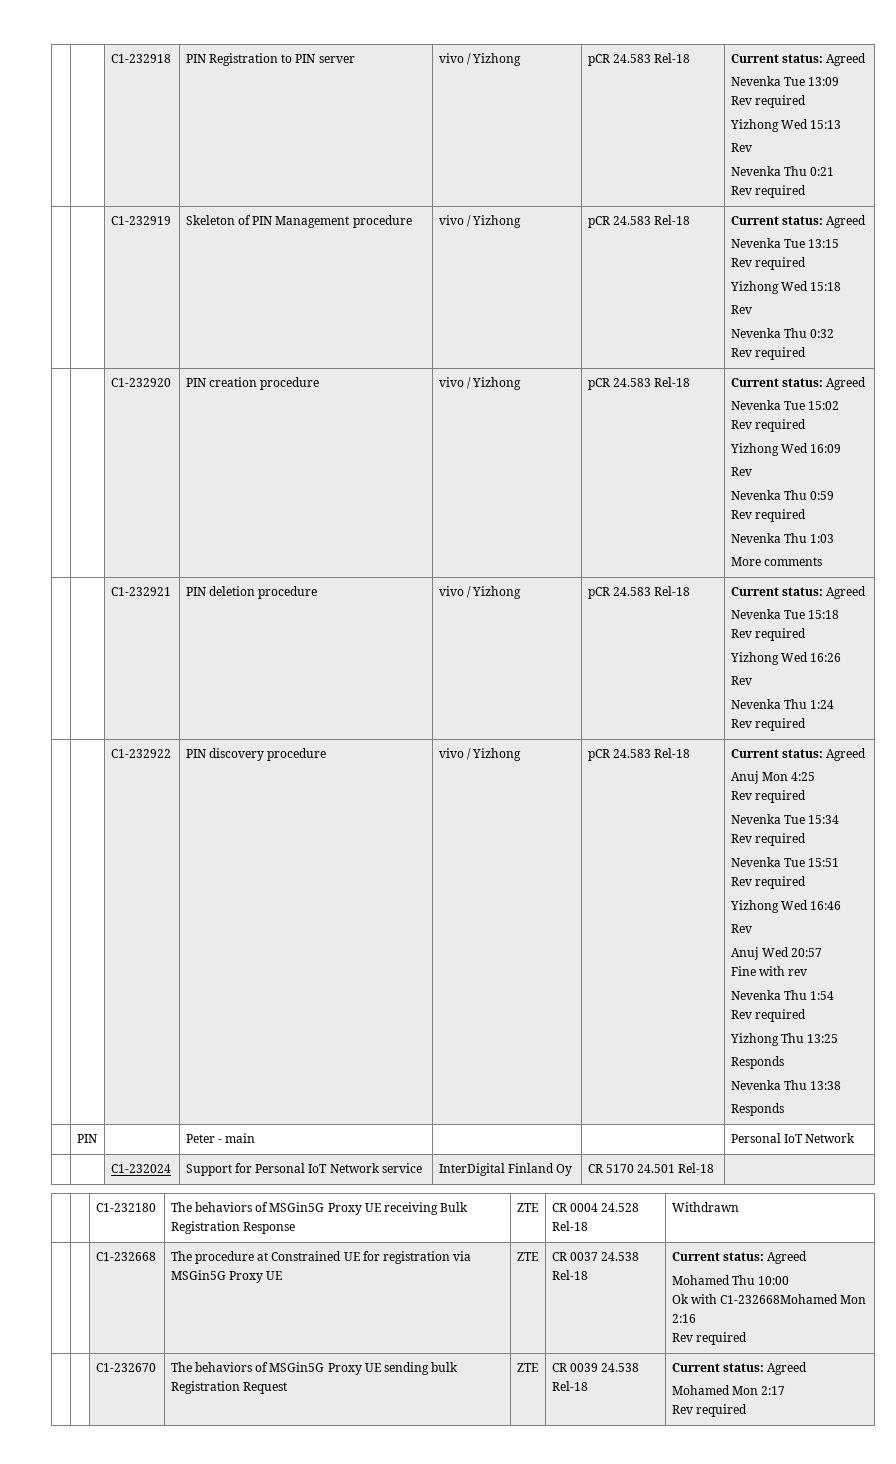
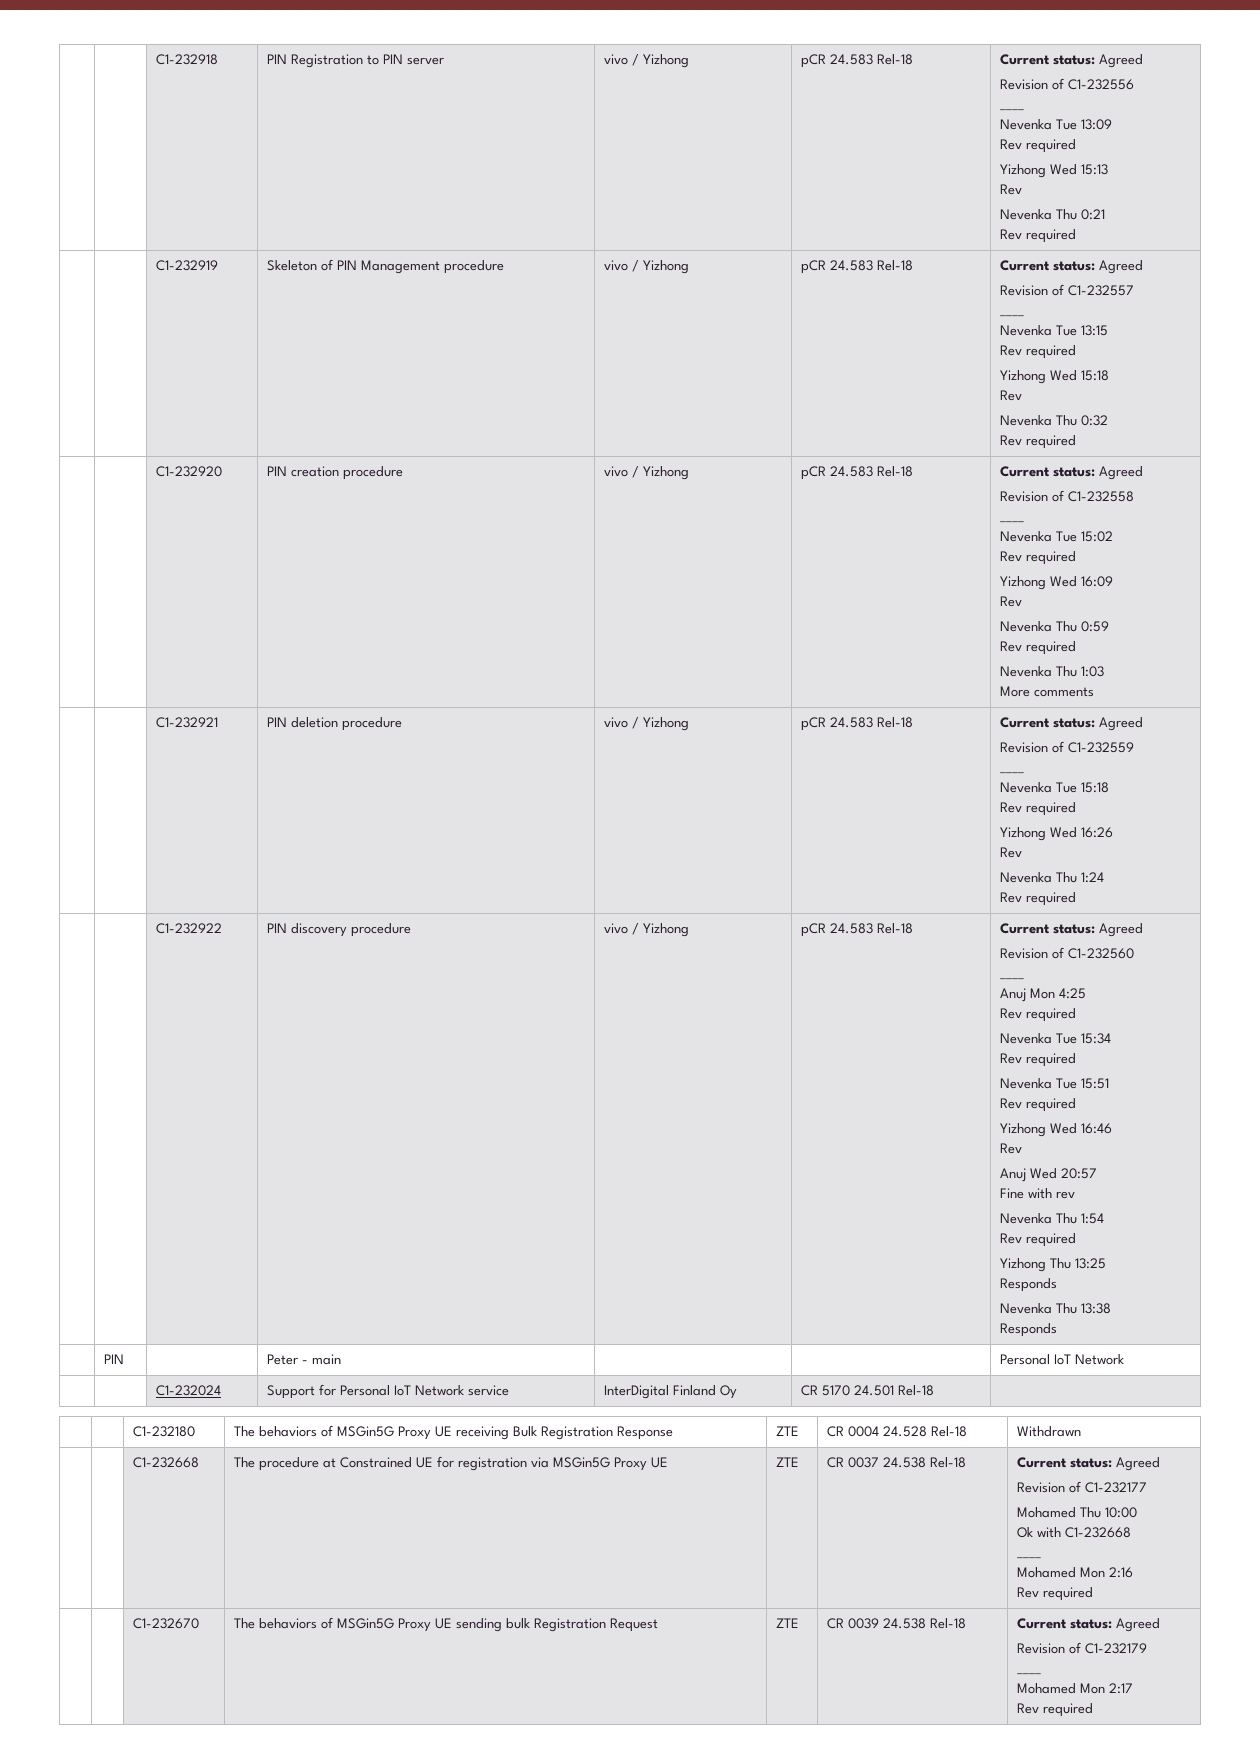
(867, 59) none -> [1000,78,1135,90] [1000,109,1025,111] // Revision of C1-232556 // ____
(867, 221) none -> [1000,284,1135,296] [1000,315,1025,317] // Revision of C1-232557 // ____
(867, 383) none -> [1000,490,1135,502] [1000,521,1025,523] // Revision of C1-232558 // ____
(867, 592) none -> [1000,741,1135,753] [1000,772,1025,774] // Revision of C1-232559 // ____
(867, 754) none -> [1000,947,1135,959] [1000,978,1025,980] // Revision of C1-232560 // ____
(808, 1257) none -> [1017,1481,1148,1493] // Revision of C1-232177
[720,1294,839,1304] C1-232668Mohamed -> [1065,1527,1132,1538] [1017,1557,1042,1559] [1017,1567,1077,1578] C1-232668 // ____ // Mohamed
(808, 1368) none -> [1017,1642,1148,1654] [1017,1673,1042,1675] // Revision of C1-232179 // ____

